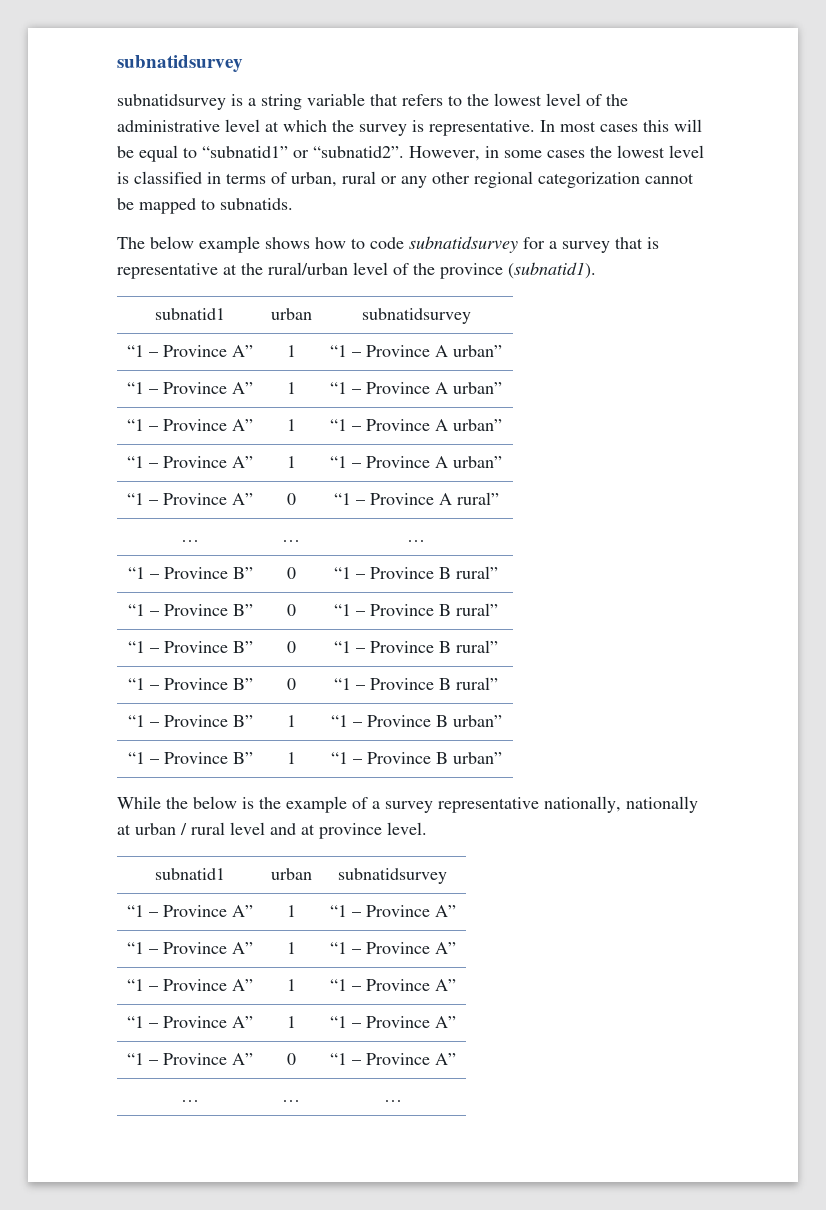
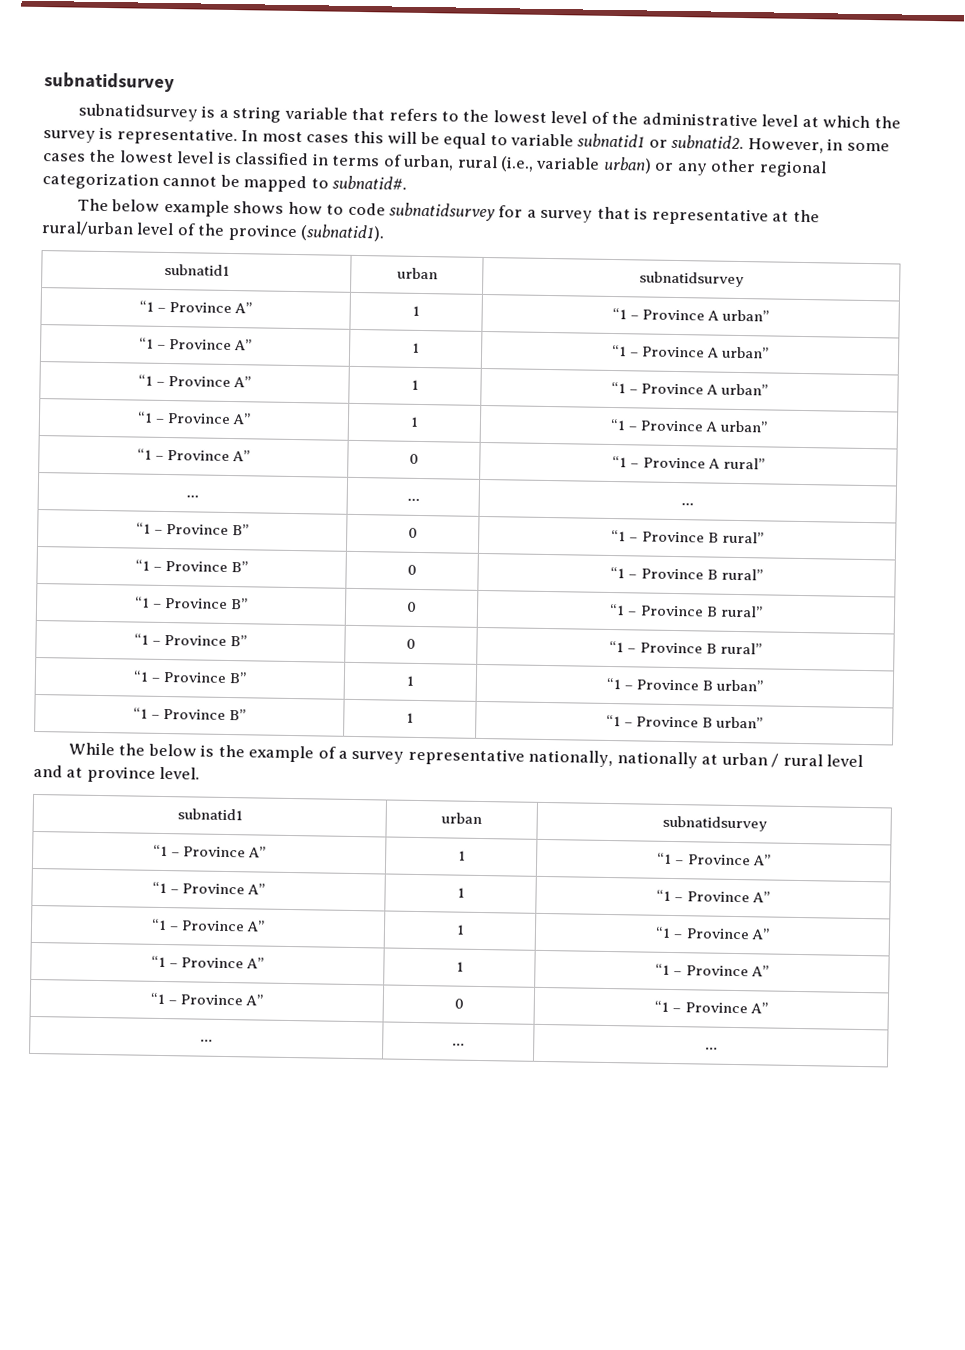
[202,146,404,158] “subnatid1” or “subnatid2”. -> [510,133,745,150] variable subnatid1 or subnatid2.
(376, 177) none -> [500,156,652,174] (i.e., variable urban)
[220,198,293,210] subnatids. -> [332,175,408,190] subnatid#.

